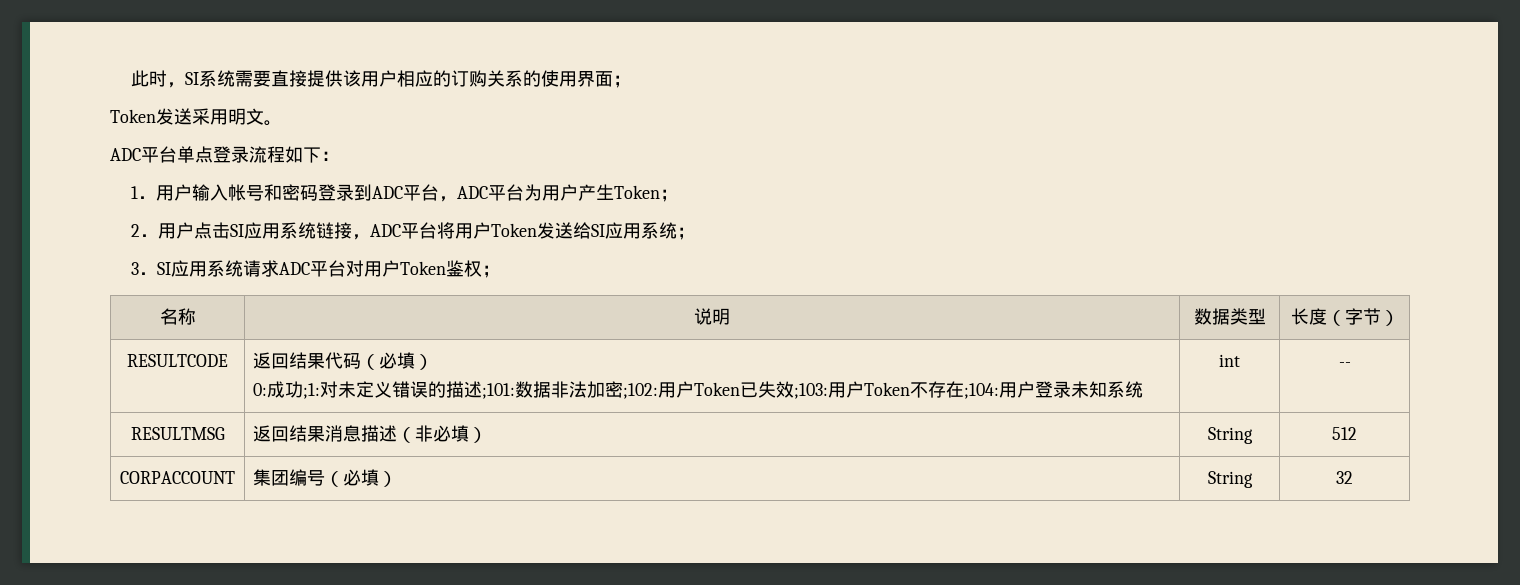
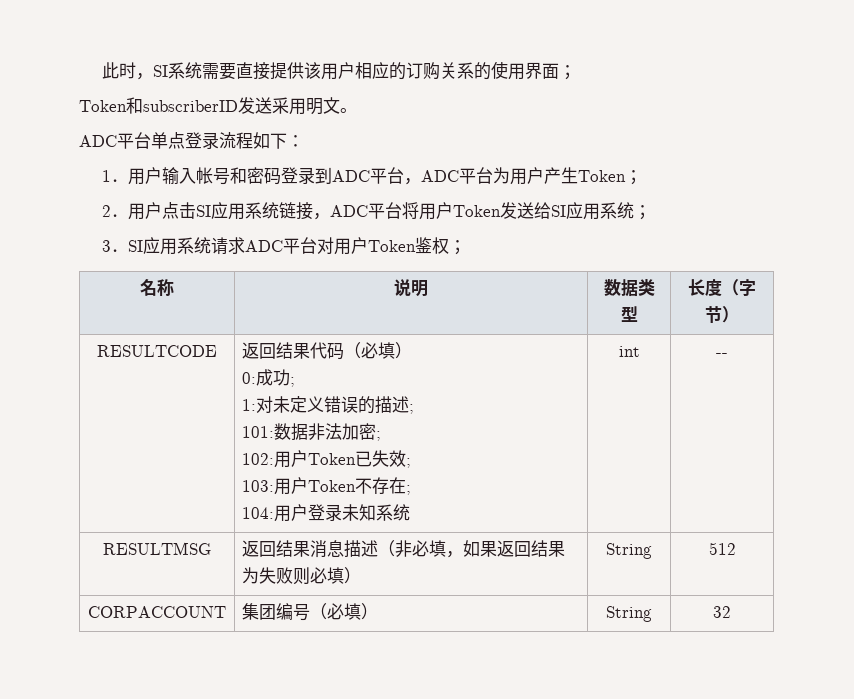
(156, 116) none -> [126,97,238,114] 和subscriberID
[303,383,321,399] ;1: -> [290,377,296,387] [242,399,257,411] ; // 1:
[482,383,516,399] ;101: -> [409,404,415,414] [242,426,275,438] ; // 101:
[623,383,659,399] ;102: -> [376,431,382,441] [242,453,275,465] ; // 102:
[794,383,829,399] ;103: -> [406,458,412,468] [242,480,275,492] ; // 103:
[964,383,1000,399] ;104: -> [406,485,412,495] [242,507,275,519] ; // 104:
(470, 433) none -> [446,540,566,558] [242,567,345,585] ，如果返回结果为失败则必填

